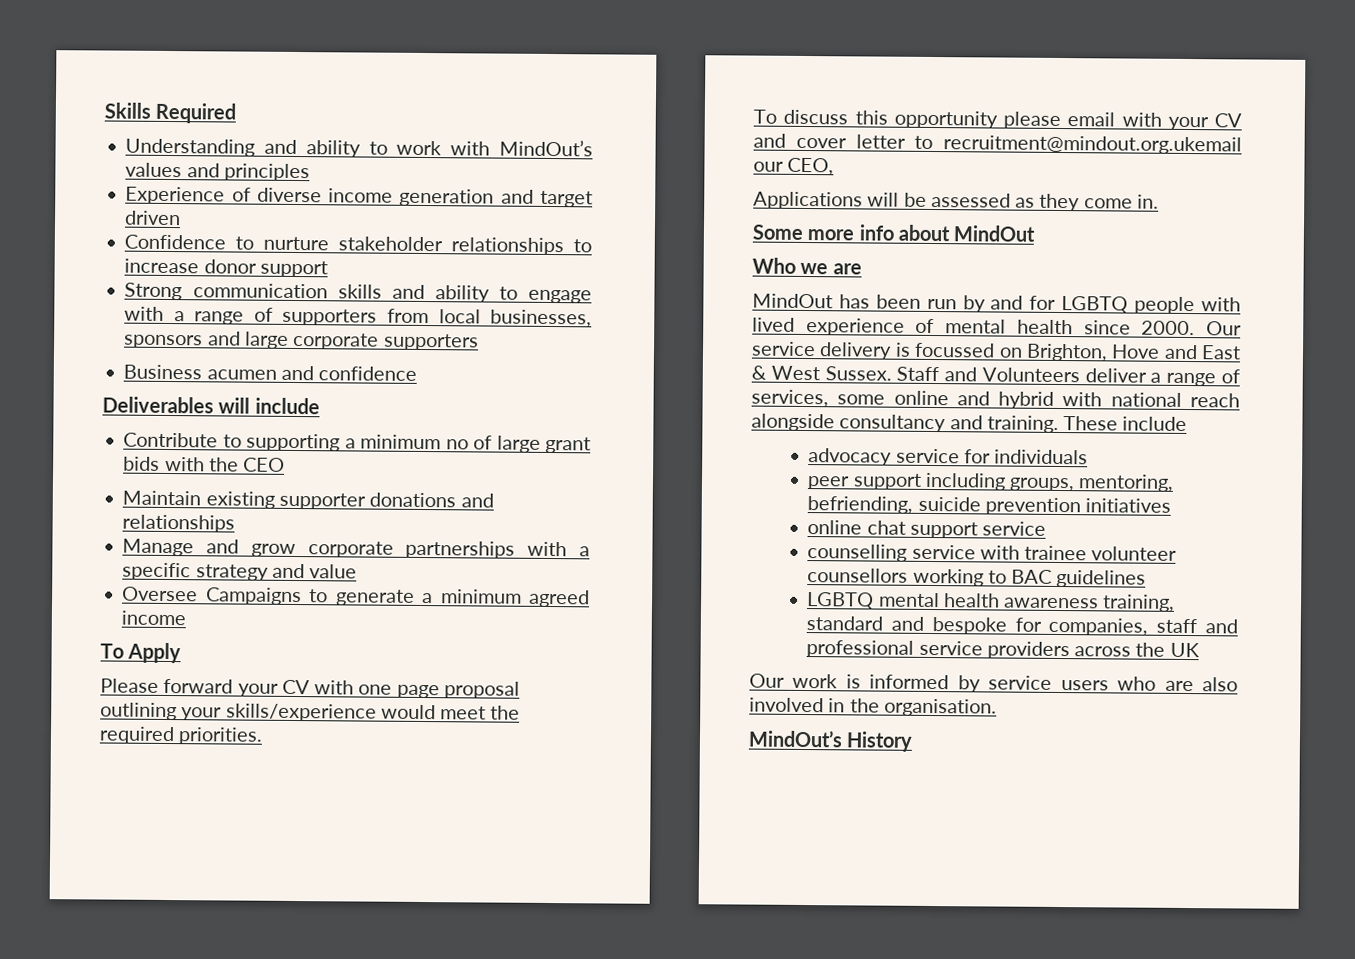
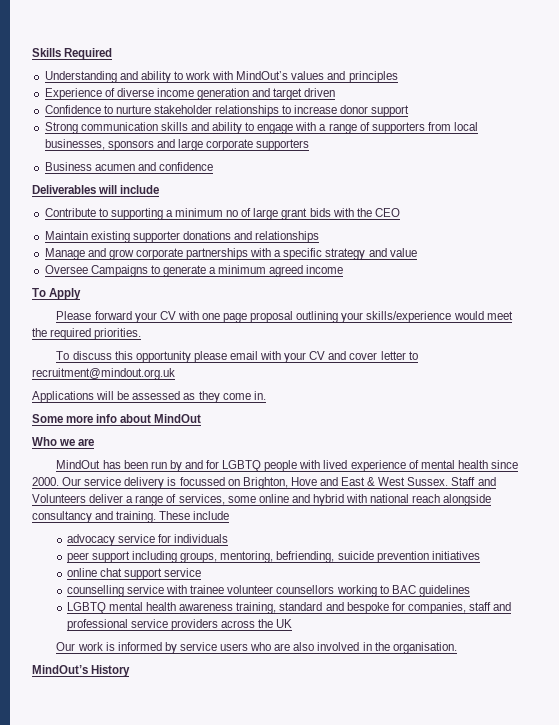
[943,135,1242,155] [753,157,835,176] recruitment@mindout.org.ukemail our CEO, -> [32,368,175,380] recruitment@mindout.org.uk

